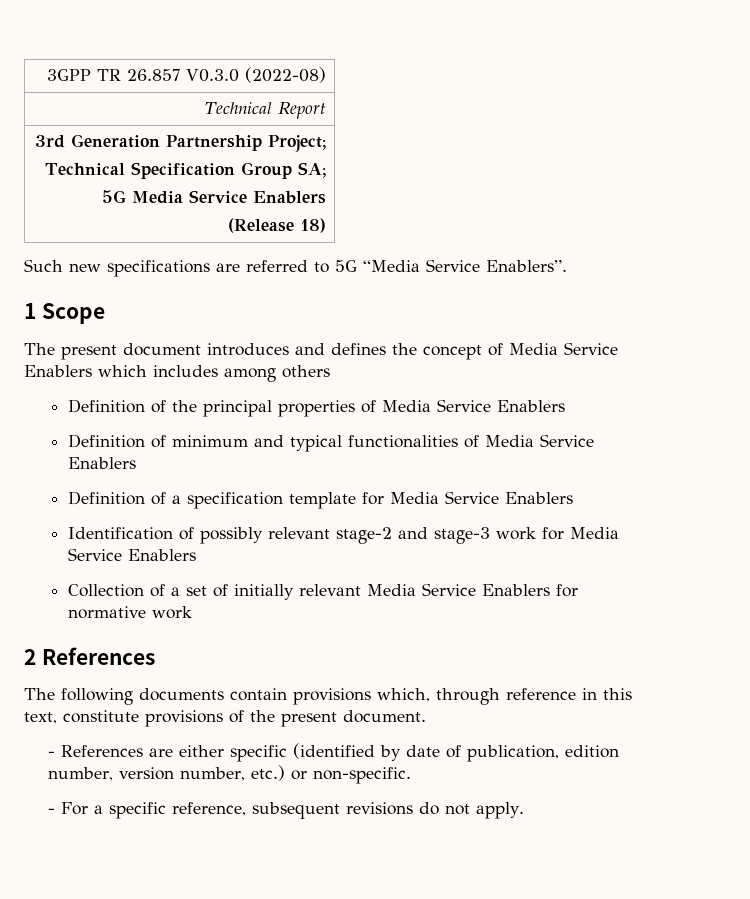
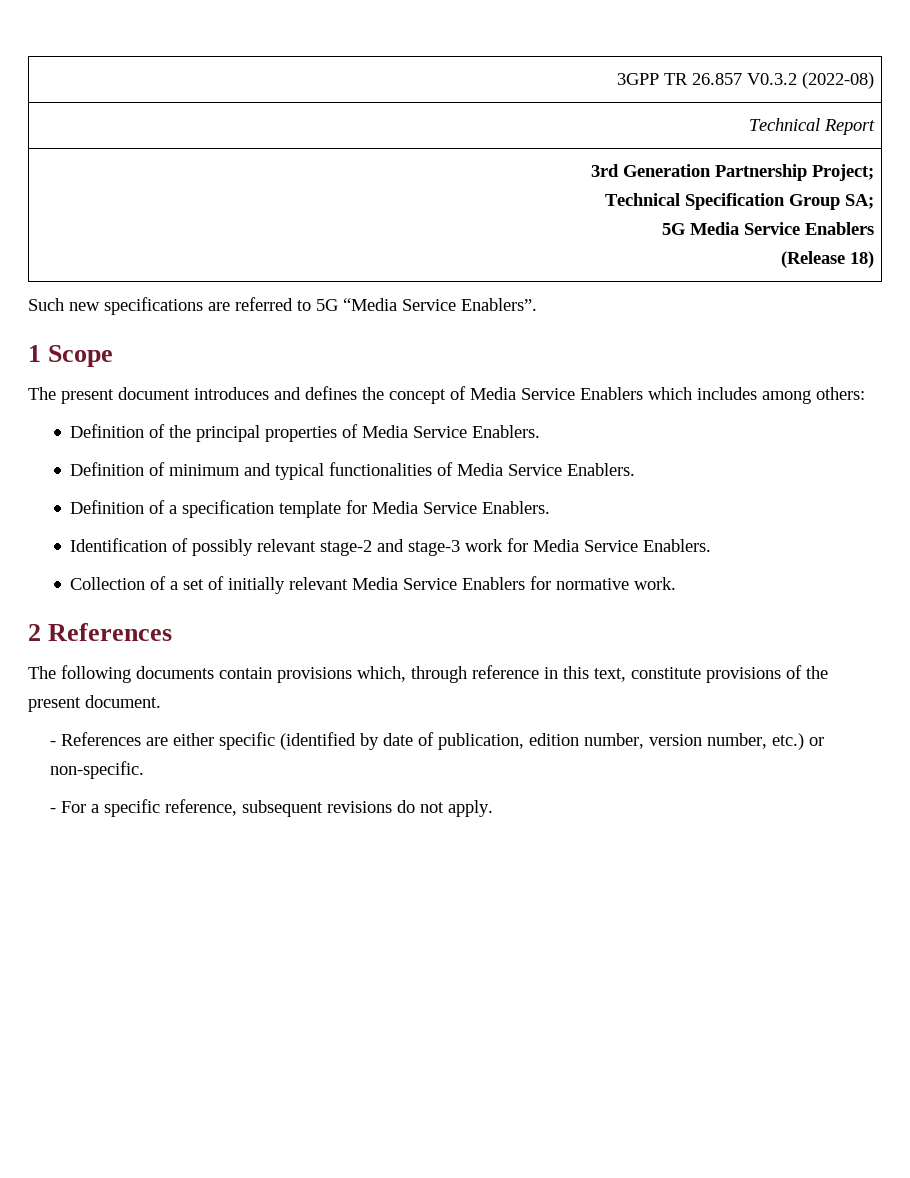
[185,69,239,82] V0.3.0 -> [747,73,798,85] V0.3.2
[282,365,330,378] others -> [816,387,865,400] others:
[496,400,565,412] Enablers -> [472,425,541,438] Enablers.
[67,457,136,469] Enablers -> [567,463,636,476] Enablers.
[504,492,573,504] Enablers -> [482,501,551,514] Enablers.
[127,549,196,561] Enablers -> [643,539,712,552] Enablers.
[151,606,192,619] work -> [634,577,677,590] work.

